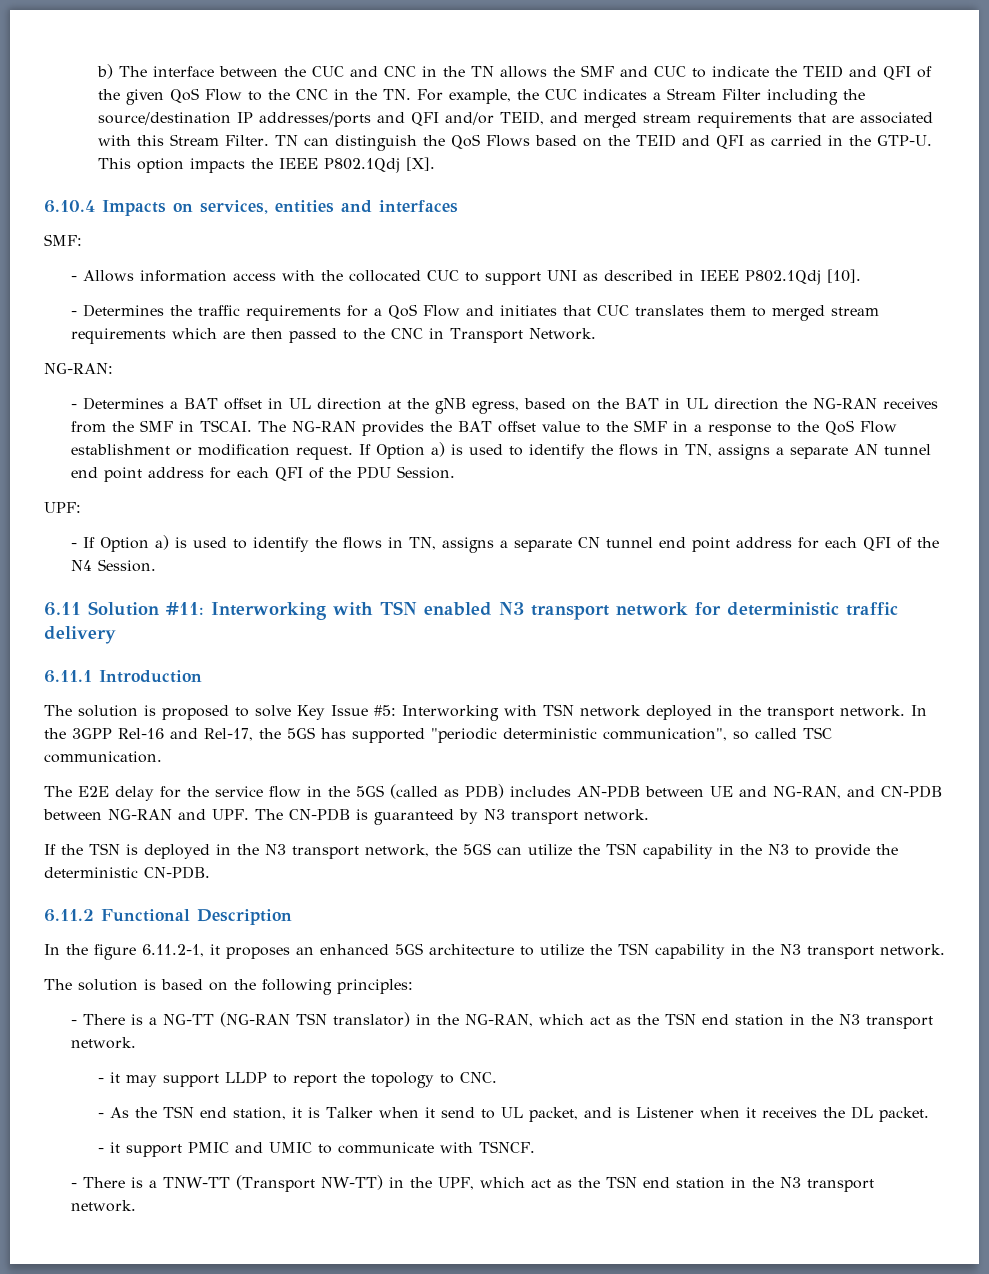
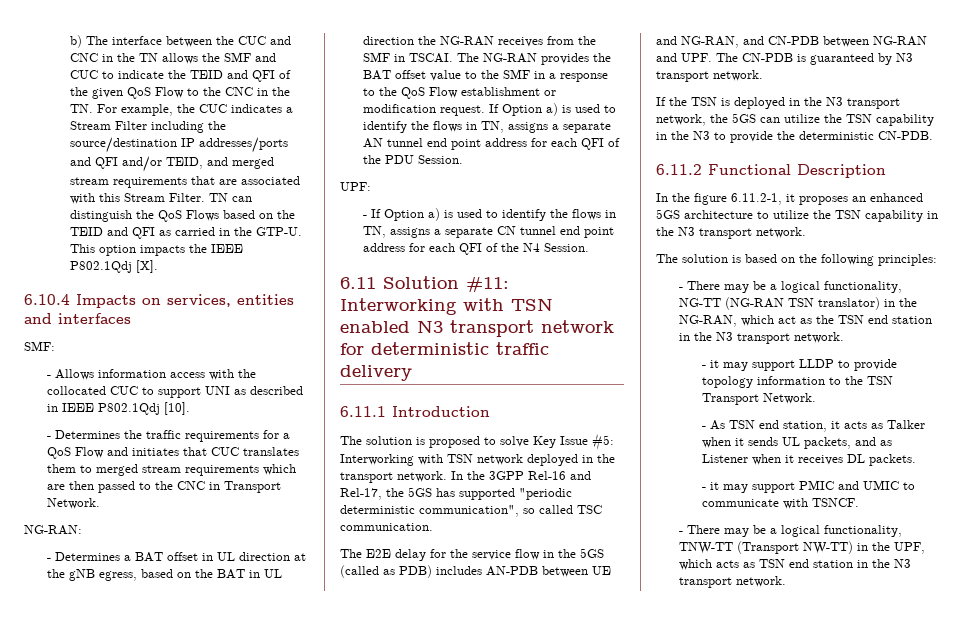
[131,1014,158,1025] is a -> [724,281,903,293] may be a logical functionality,
[293,1072,498,1088] report the topology to CNC. -> [854,359,898,371] [702,376,894,388] [702,393,817,405] provide topology information to the TSN Transport Network.
[135,1107,158,1118] the -> (726, 425) none
[308,1107,321,1118] is -> [844,421,884,429] acts as
[441,1107,631,1122] send to UL packet, and is -> [748,437,893,449] sends UL packets, and as
[823,1106,930,1122] [98,1142,121,1153] the DL packet. // - it -> [847,454,917,466] [702,482,749,493] DL packets. // - it may
[131,1177,158,1188] is a -> [724,525,903,537] may be a logical functionality,
[531,1177,601,1188] act as the -> [716,560,756,568] acts as

